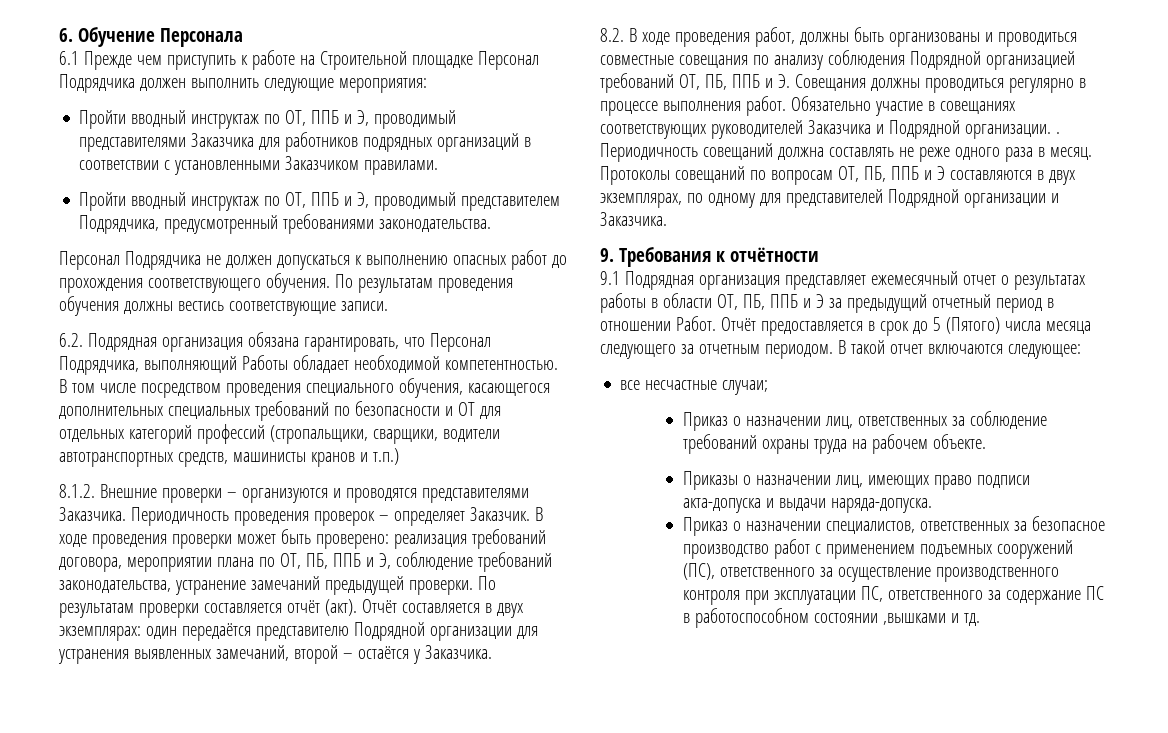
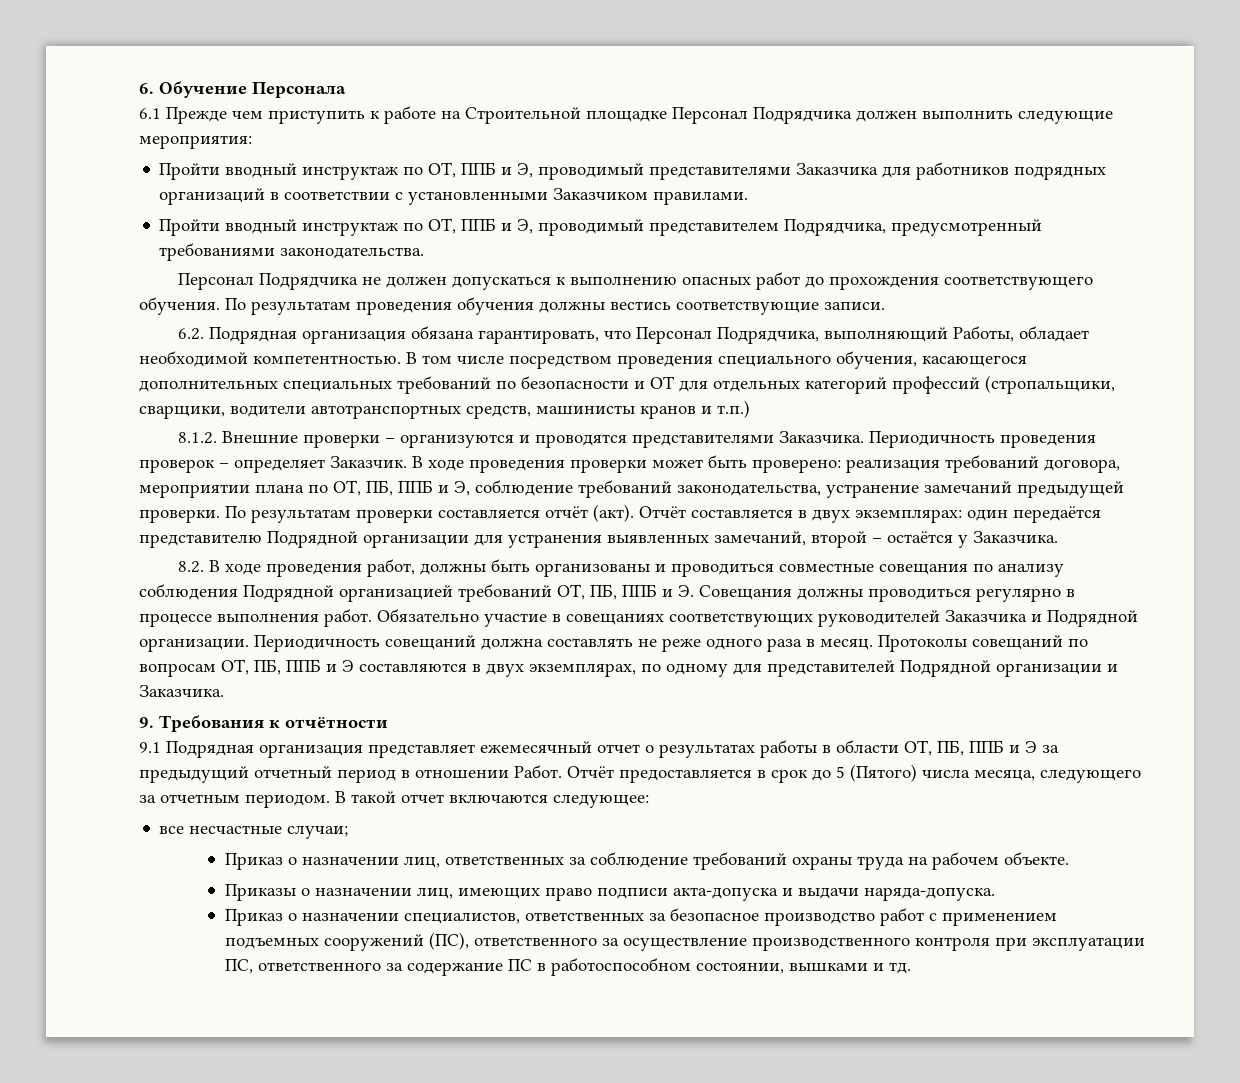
[241,355,288,370] Работы -> [953,326,1015,342] Работы,
[1055,132,1060,134] . -> (249, 645) none
[1045,321,1091,334] месяца -> [974,770,1035,781] месяца,
[813,613,946,625] состоянии ,вышками -> [695,962,868,974] состоянии, вышками

